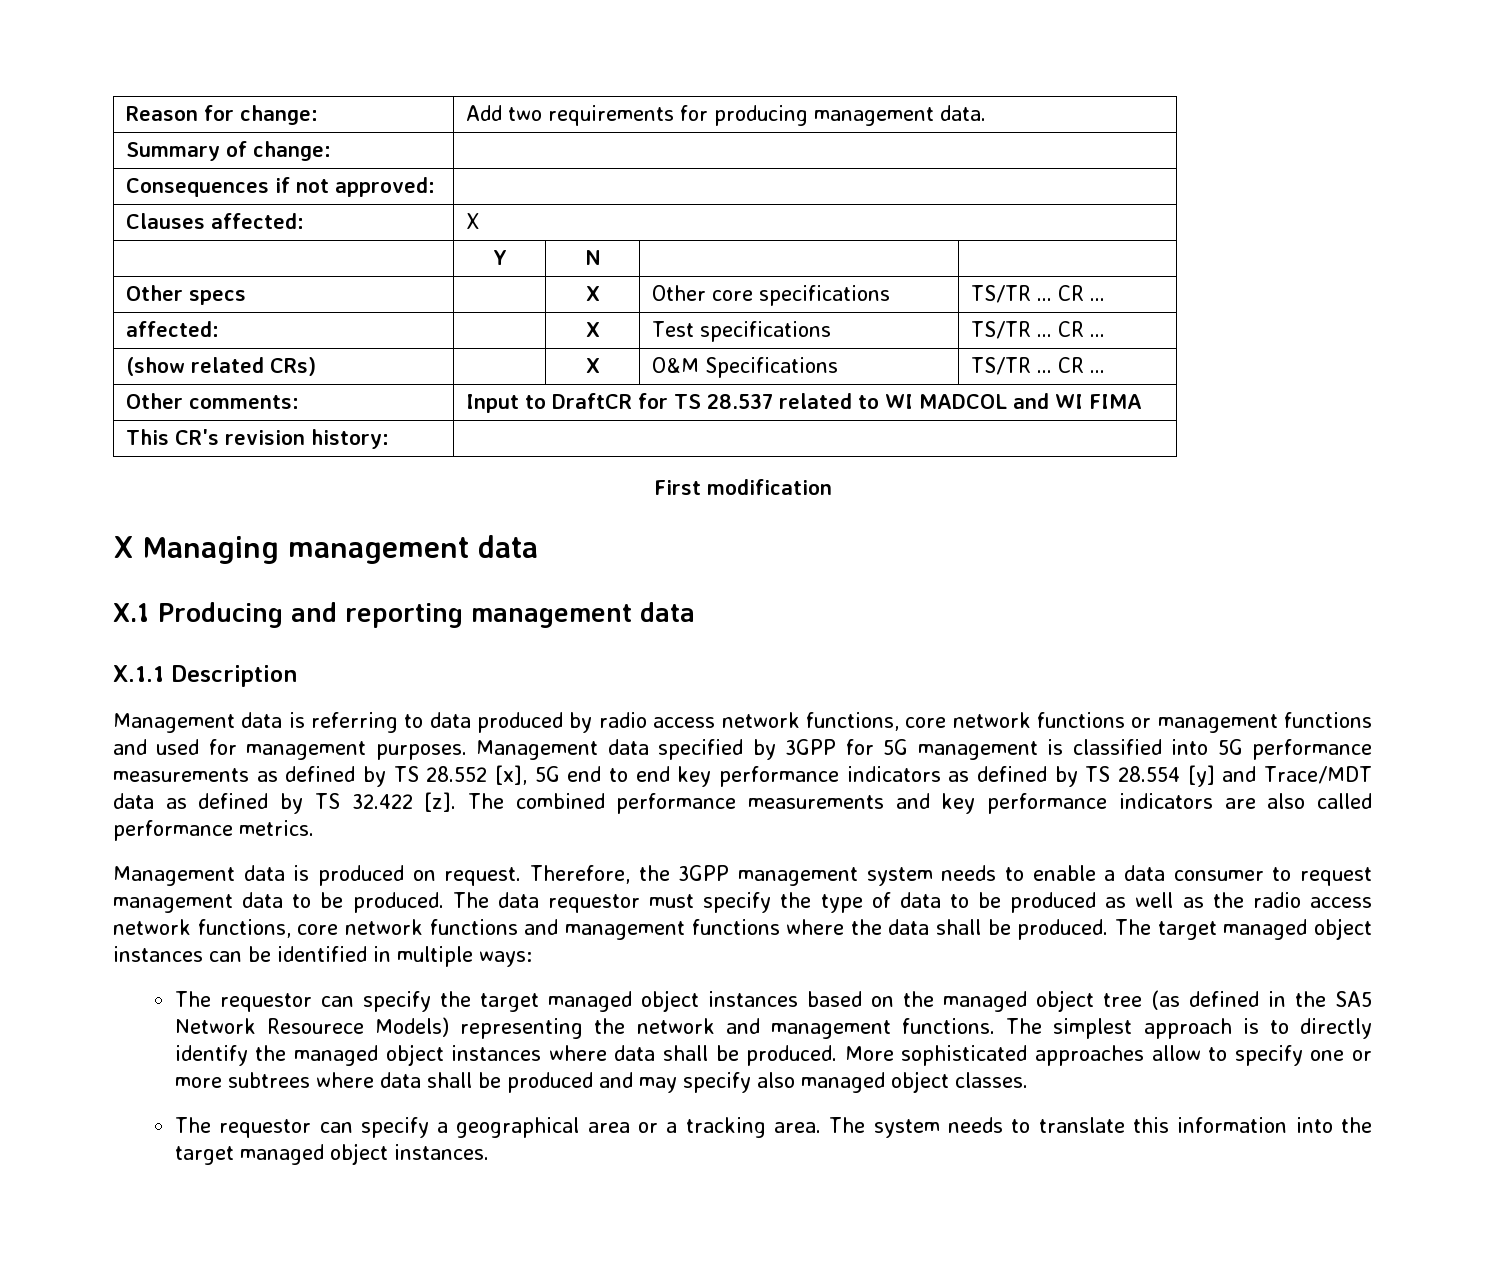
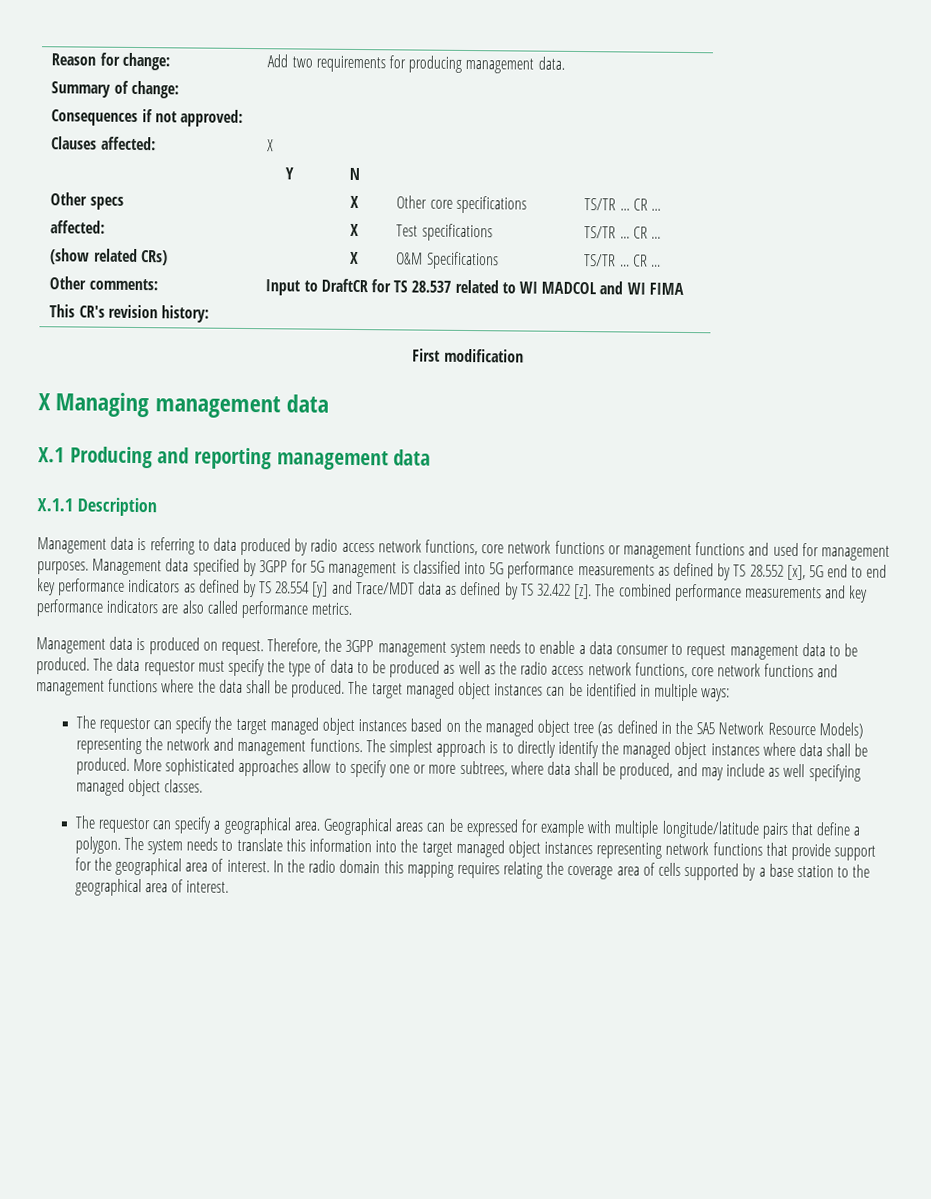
[267,1018,365,1034] Resourece -> [767,722,816,736] Resource
[227,1072,593,1093] subtrees where data shall be produced -> [459,760,674,780] subtrees, where data shall be produced,
[682,1072,795,1093] specify also -> [726,763,861,782] include as well specifying
[587,1117,822,1138] area or a tracking area. -> [293,817,861,839] [74,836,121,854] area. Geographical areas can be expressed for example with multiple longitude/latitude pairs that define a polygon.
[393,1144,489,1160] instances. -> [544,841,877,861] [74,857,871,881] [74,878,230,897] instances representing network functions that provide support for the geographical area of interest. In the radio domain this mapping requires relating the coverage area of cells supported by a base station to the geographical area of interest.

